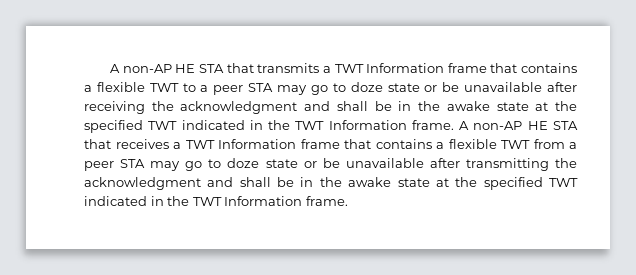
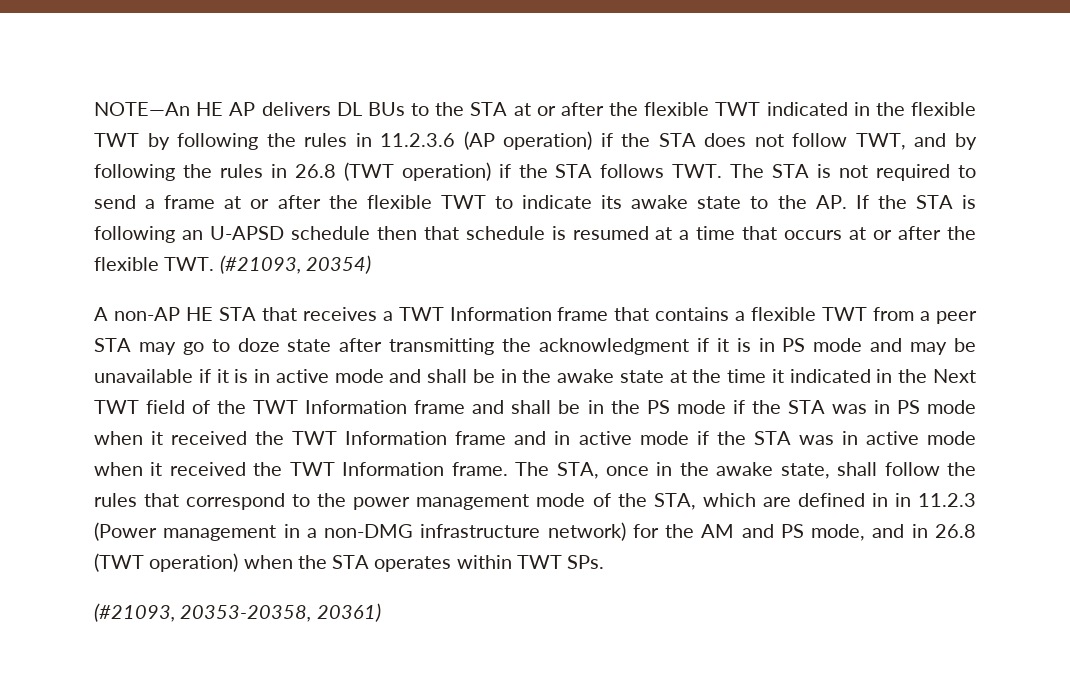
[110,63,577,73] [84,82,578,95] [84,101,578,114] [84,120,454,133] A non-AP HE STA that transmits a TWT Information frame that contains a flexible TWT to a peer STA may go to doze state or be unavailable after receiving the acknowledgment and shall be in the awake state at the specified TWT indicated in the TWT Information frame. -> [94,102,976,116] [94,131,977,150] [94,162,977,181] [94,195,977,209] [94,226,977,243] [94,255,371,274] NOTE—An HE AP delivers DL BUs to the STA at or after the flexible TWT indicated in the flexible TWT by following the rules in 11.2.3.6 (AP operation) if the STA does not follow TWT, and by following the rules in 26.8 (TWT operation) if the STA follows TWT. The STA is not required to send a frame at or after the flexible TWT to indicate its awake state to the AP. If the STA is following an U-APSD schedule then that schedule is resumed at a time that occurs at or after the flexible TWT. (#21093, 20354) //
[303,158,424,168] or be unavailable -> (332, 345) none
[207,177,579,190] [84,196,348,206] and shall be in the awake state at the specified TWT indicated in the TWT Information frame. -> [696,338,977,355] [94,369,977,383] [94,400,976,414] [94,431,976,445] [94,462,976,479] [94,493,976,510] [94,522,976,541] [94,553,605,572] [94,603,381,622] if it is in PS mode and may be unavailable if it is in active mode and shall be in the awake state at the time it indicated in the Next TWT field of the TWT Information frame and shall be in the PS mode if the STA was in PS mode when it received the TWT Information frame and in active mode if the STA was in active mode when it received the TWT Information frame. The STA, once in the awake state, shall follow the rules that correspond to the power management mode of the STA, which are defined in in 11.2.3 (Power management in a non-DMG infrastructure network) for the AM and PS mode, and in 26.8 (TWT operation) when the STA operates within TWT SPs. // (#21093, 20353-20358, 20361)

